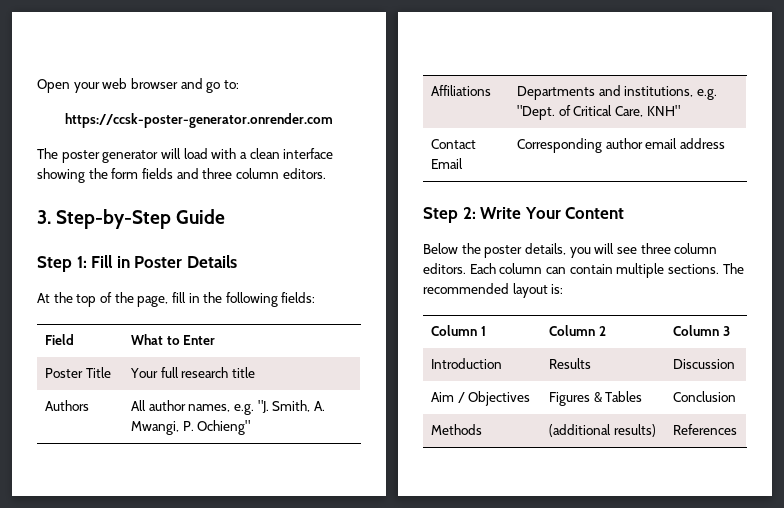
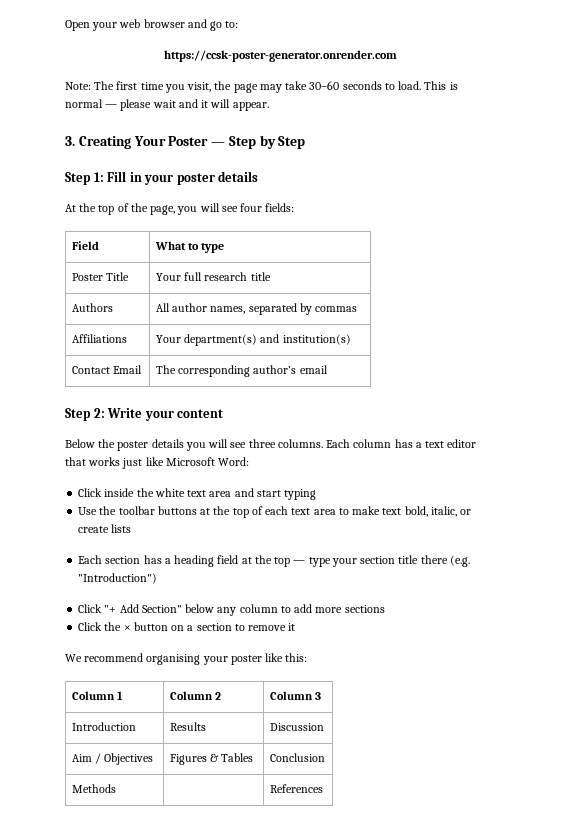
[37,148,334,163] [37,168,326,183] [37,209,226,229] The poster generator will load with a clean interface showing the form fields and three column editors. // 3. Step-by-Step Guide -> [65,81,458,93] [65,99,269,111] [65,135,306,149] Note: The first time you visit, the page may take 30–60 seconds to load. This is normal — please wait and it will appear. // 3. Creating Your Poster — Step by Step
[134,255,237,268] Poster Details -> [144,171,259,185] your poster details
[171,292,278,307] fill in the following -> [177,203,263,215] you will see four
[183,335,216,345] Enter -> [201,243,225,253] type
[233,400,325,415] [130,420,251,435] [430,85,491,96] [516,85,717,100] [516,105,680,120] e.g. "J. Smith, A. Mwangi, P. Ochieng" // Affiliations | Departments and institutions, e.g. "Dept. of Critical Care, KNH" -> [248,303,358,315] [71,334,127,343] [155,334,351,346] separated by commas // Affiliations | Your department(s) and institution(s)
[516,138,643,153] Corresponding author -> [155,365,297,377] The corresponding author’s
[679,138,725,149] address -> (328, 369) none
[524,207,625,219] Your Content -> [144,409,224,421] your content
[524,243,566,255] details, -> [151,439,184,448] details
[674,243,718,254] [423,263,744,278] [423,283,564,298] column editors. Each column can contain multiple sections. The recommended layout is: -> [277,439,477,448] [65,457,250,469] [78,488,317,500] [78,506,472,518] [78,524,132,533] [78,555,470,567] [78,573,158,584] [78,604,385,616] [78,622,296,631] [65,653,308,665] columns. Each column has a text editor that works just like Microsoft Word: // Click inside the white text area and start typing // Use the toolbar buttons at the top of each text area to make text bold, italic, or create lists // Each section has a heading field at the top — type your section title there (e.g. "Introduction") // Click "+ Add Section" below any column to add more sections // Click the × button on a section to remove it // We recommend organising your poster like this:
[548,424,656,437] (additional results) -> (116, 788) none

